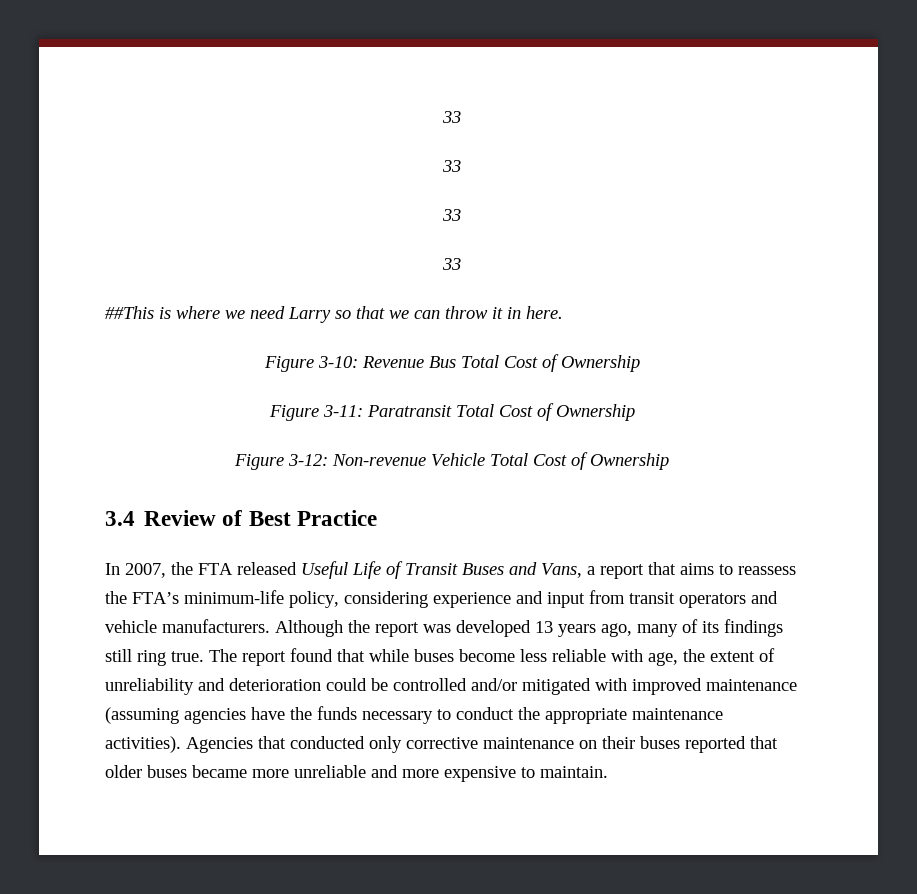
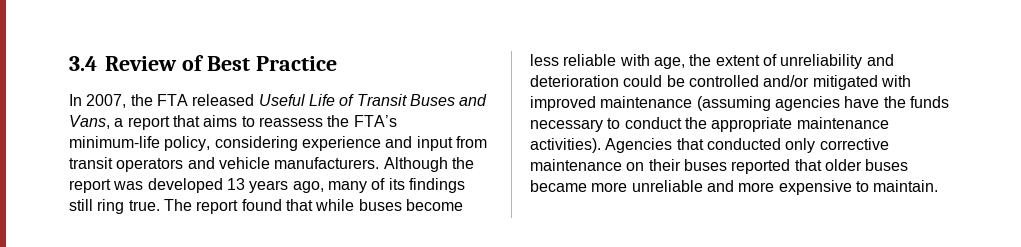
[442,111,461,123] [442,160,461,172] [442,209,461,221] [442,258,461,270] [105,306,563,323] [263,354,640,372] [268,403,635,421] [234,452,669,470] 33 // 33 // 33 // 33 // ##This is where we need Larry so that we can throw it in here. // Figure 3-10: Revenue Bus Total Cost of Ownership // Figure 3-11: Paratransit Total Cost of Ownership // Figure 3-12: Non-revenue Vehicle Total Cost of Ownership // -> (69, 63) none

